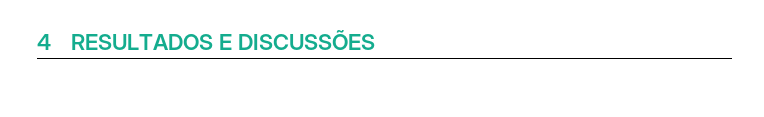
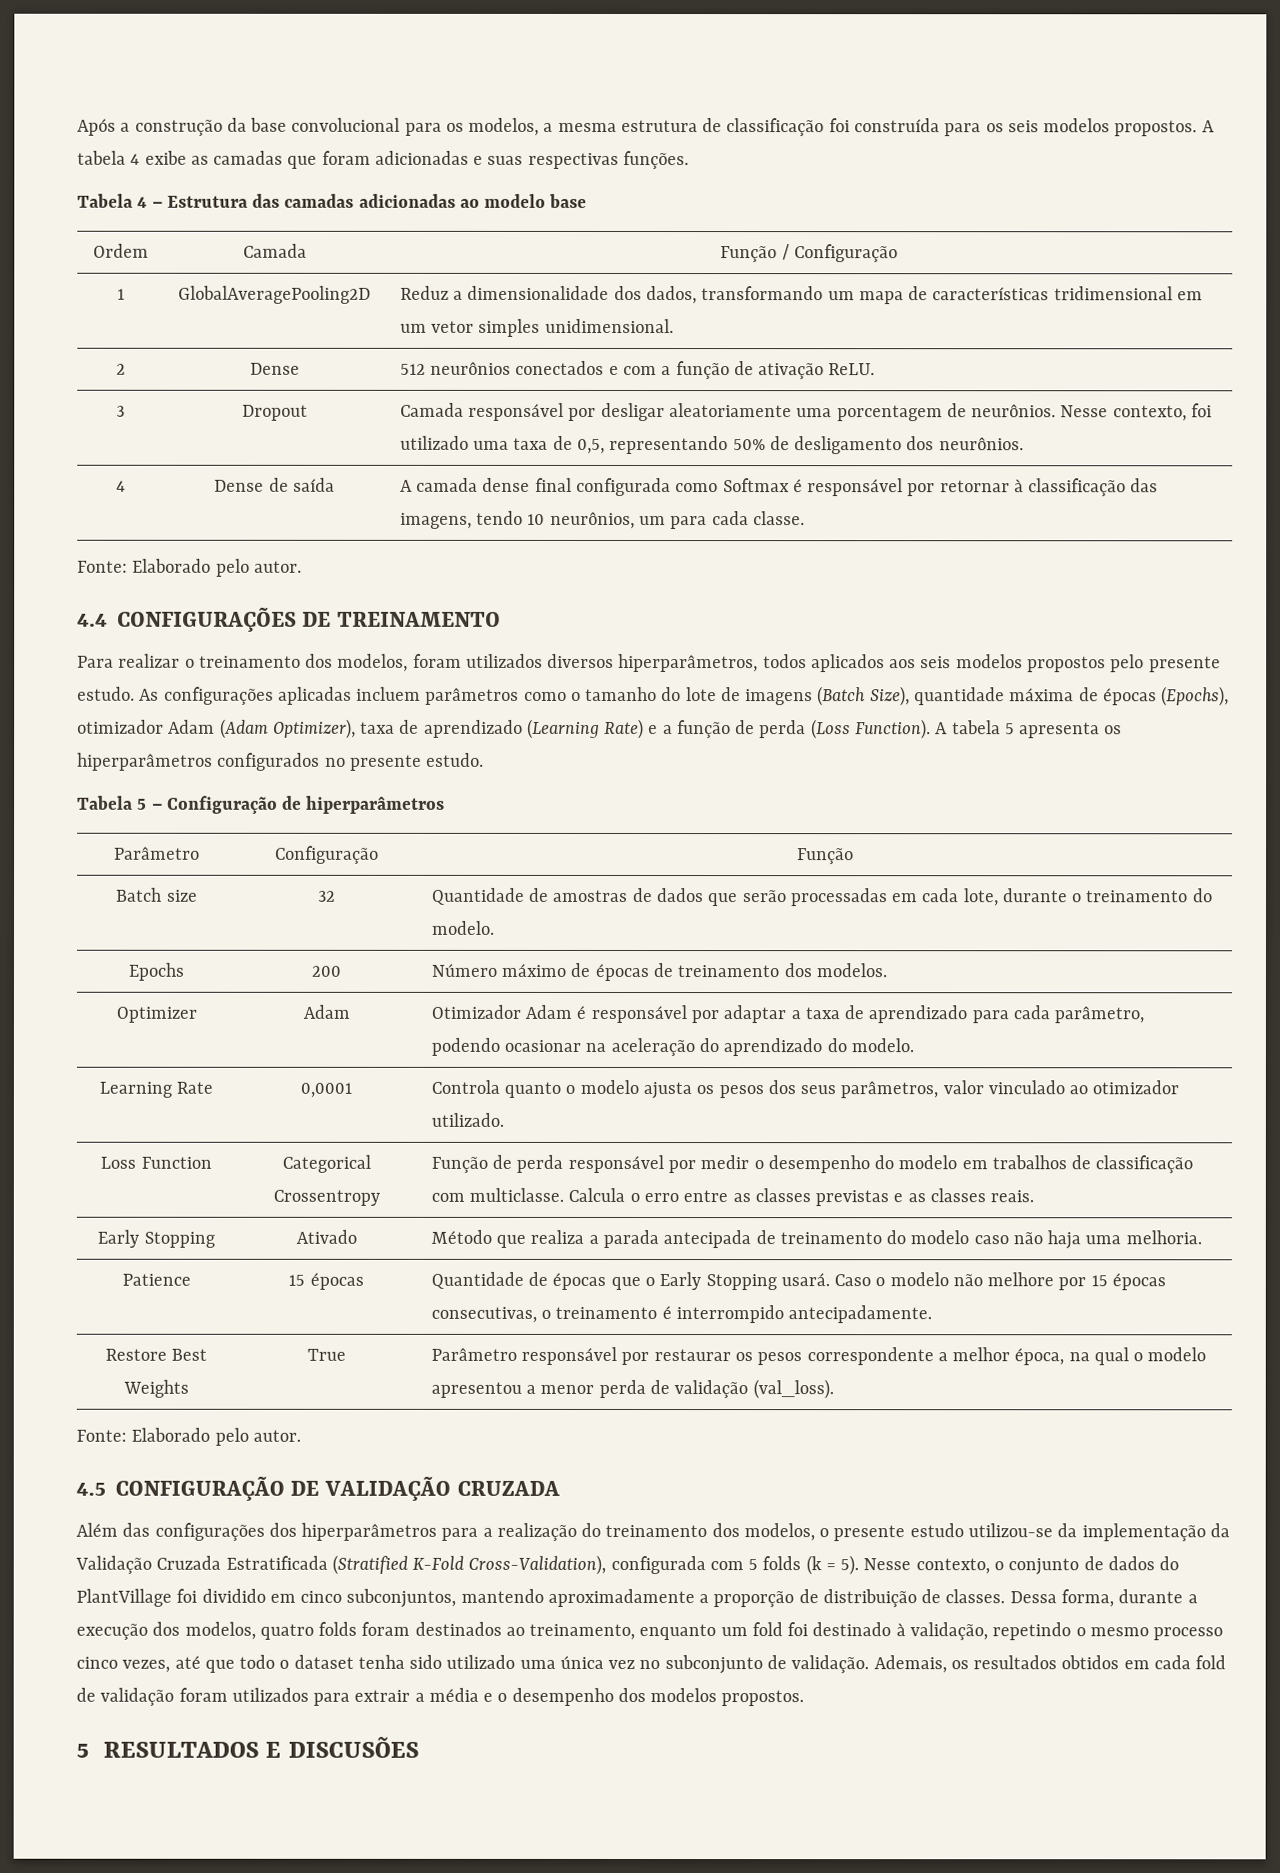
[37,34,51,50] 4 -> [77,117,1215,137] [77,150,689,170] [77,193,588,208] [92,243,149,258] [242,243,307,258] [720,244,898,263] [116,288,125,300] [178,285,371,304] [399,285,1203,305] [399,318,674,337] [115,363,126,375] [249,362,300,375] [399,360,876,380] [116,405,125,417] [241,404,308,421] [399,402,1212,422] [399,435,1024,455] [115,480,126,492] [214,477,335,492] [399,477,1159,497] [399,510,805,530] [77,558,302,577] [77,606,501,632] [77,653,1221,673] [77,686,1230,707] [77,718,1123,740] [77,752,485,771] [77,795,446,814] [114,846,200,860] [275,845,379,864] [796,848,854,865] [116,887,198,902] [318,890,336,902] [431,887,1213,907] [431,920,495,935] [128,962,184,981] [311,965,341,977] [430,962,887,982] [115,1006,197,1023] [302,1004,350,1019] [430,1004,1145,1024] [430,1037,914,1057] [98,1081,214,1098] [300,1082,352,1098] [430,1079,1180,1100] [430,1112,504,1127] [100,1156,212,1169] [281,1154,371,1173] [272,1189,380,1206] [430,1154,1194,1174] [430,1187,1035,1207] [97,1229,215,1248] [295,1229,357,1244] [430,1229,1202,1250] [121,1273,191,1286] [288,1272,364,1290] [430,1271,1166,1291] [430,1305,933,1324] [104,1348,208,1361] [122,1379,189,1398] [306,1348,346,1361] [430,1346,1207,1366] [430,1379,834,1400] [76,1427,301,1446] [76,1475,560,1501] [76,1522,1230,1542] [75,1554,1180,1576] [76,1588,1198,1608] [76,1621,1224,1641] [76,1654,1227,1675] [76,1687,805,1707] [76,1743,89,1758] Após a construção da base convolucional para os modelos, a mesma estrutura de classificação foi construída para os seis modelos propostos. A tabela 4 exibe as camadas que foram adicionadas e suas respectivas funções. // Tabela 4 – Estrutura das camadas adicionadas ao modelo base // Ordem | Camada | Função / Configuração // 1 | GlobalAveragePooling2D | Reduz a dimensionalidade dos dados, transformando um mapa de características tridimensional em um vetor simples unidimensional. // 2 | Dense | 512 neurônios conectados e com a função de ativação ReLU. // 3 | Dropout | Camada responsável por desligar aleatoriamente uma porcentagem de neurônios. Nesse contexto, foi utilizado uma taxa de 0,5, representando 50% de desligamento dos neurônios. // 4 | Dense de saída | A camada dense final configurada como Softmax é responsável por retornar à classificação das imagens, tendo 10 neurônios, um para cada classe. // Fonte: Elaborado pelo autor. // 4.4 CONFIGURAÇÕES DE TREINAMENTO // Para realizar o treinamento dos modelos, foram utilizados diversos hiperparâmetros, todos aplicados aos seis modelos propostos pelo presente estudo. As configurações aplicadas incluem parâmetros como o tamanho do lote de imagens (Batch Size), quantidade máxima de épocas (Epochs), otimizador Adam (Adam Optimizer), taxa de aprendizado (Learning Rate) e a função de perda (Loss Function). A tabela 5 apresenta os hiperparâmetros configurados no presente estudo. // Tabela 5 – Configuração de hiperparâmetros // Parâmetro | Configuração | Função // Batch size | 32 | Quantidade de amostras de dados que serão processadas em cada lote, durante o treinamento do modelo. // Epochs | 200 | Número máximo de épocas de treinamento dos modelos. // Optimizer | Adam | Otimizador Adam é responsável por adaptar a taxa de aprendizado para cada parâmetro, podendo ocasionar na aceleração do aprendizado do modelo. // Learning Rate | 0,0001 | Controla quanto o modelo ajusta os pesos dos seus parâmetros, valor vinculado ao otimizador utilizado. // Loss Function | Categorical Crossentropy | Função de perda responsável por medir o desempenho do modelo em trabalhos de classificação com multiclasse. Calcula o erro entre as classes previstas e as classes reais. // Early Stopping | Ativado | Método que realiza a parada antecipada de treinamento do modelo caso não haja uma melhoria. // Patience | 15 épocas | Quantidade de épocas que o Early Stopping usará. Caso o modelo não melhore por 15 épocas consecutivas, o treinamento é interrompido antecipadamente. // Restore Best Weights | True | Parâmetro responsável por restaurar os pesos correspondente a melhor época, na qual o modelo apresentou a menor perda de validação (val_loss). // Fonte: Elaborado pelo autor. // 4.5 CONFIGURAÇÃO DE VALIDAÇÃO CRUZADA // Além das configurações dos hiperparâmetros para a realização do treinamento dos modelos, o presente estudo utilizou-se da implementação da Validação Cruzada Estratificada (Stratified K-Fold Cross-Validation), configurada com 5 folds (k = 5). Nesse contexto, o conjunto de dados do PlantVillage foi dividido em cinco subconjuntos, mantendo aproximadamente a proporção de distribuição de classes. Dessa forma, durante a execução dos modelos, quatro folds foram destinados ao treinamento, enquanto um fold foi destinado à validação, repetindo o mesmo processo cinco vezes, até que todo o dataset tenha sido utilizado uma única vez no subconjunto de validação. Ademais, os resultados obtidos em cada fold de validação foram utilizados para extrair a média e o desempenho dos modelos propostos. // 5
[237,30,375,50] DISCUSSÕES -> [287,1736,419,1758] DISCUSÕES

